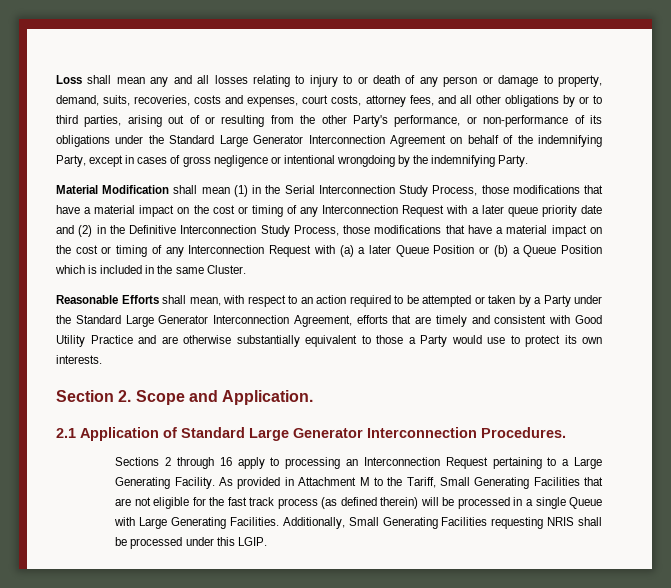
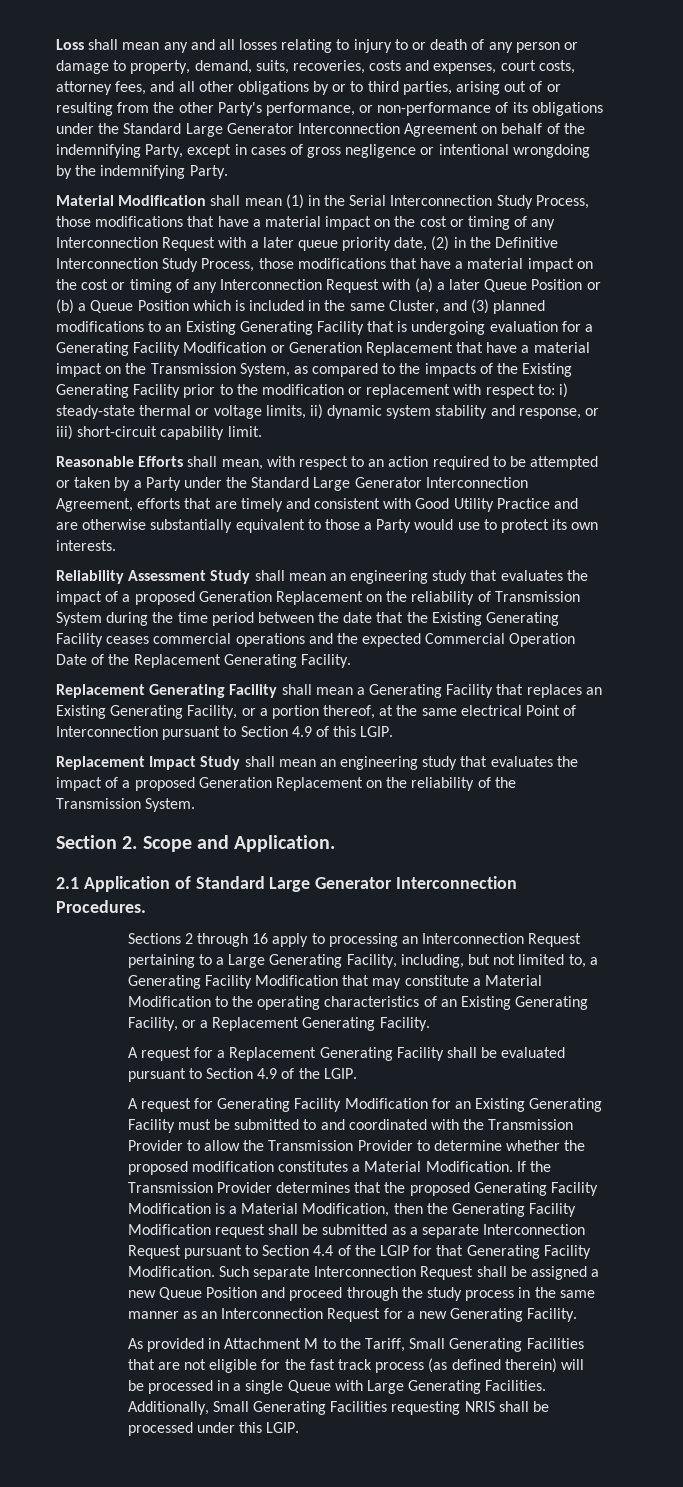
[580,205,602,214] [56,225,74,234] date and -> [394,237,428,251] date,
[206,265,246,274] Cluster. -> [388,299,546,314] [56,321,594,335] [56,342,590,356] [56,363,573,377] [56,383,569,398] [56,404,600,419] [56,425,262,440] Cluster, and (3) planned modifications to an Existing Generating Facility that is undergoing evaluation for a Generating Facility Modification or Generation Replacement that have a material impact on the Transmission System, as compared to the impacts of the Existing Generating Facility prior to the modification or replacement with respect to: i) steady-state thermal or voltage limits, ii) dynamic system stability and response, or iii) short-circuit capability limit.
(102, 359) none -> [56,570,588,584] [56,591,580,605] [56,612,560,626] [56,633,576,647] [56,654,351,668] [56,684,602,698] [56,705,577,719] [56,726,394,740] [56,756,578,770] [56,777,516,791] [56,798,196,812] // Reliability Assessment Study shall mean an engineering study that evaluates the impact of a proposed Generation Replacement on the reliability of Transmission System during the time period between the date that the Existing Generating Facility ceases commercial operations and the expected Commercial Operation Date of the Replacement Generating Facility. // Replacement Generating Facility shall mean a Generating Facility that replaces an Existing Generating Facility, or a portion thereof, at the same electrical Point of Interconnection pursuant to Section 4.9 of this LGIP. // Replacement Impact Study shall mean an engineering study that evaluates the impact of a proposed Generation Replacement on the reliability of the Transmission System.
[174,477,215,489] Facility. -> [346,954,598,968] [127,975,543,989] [127,996,589,1010] [127,1017,430,1031] [127,1047,566,1061] [127,1068,357,1082] [127,1098,603,1112] [127,1119,574,1133] [127,1140,586,1151] [127,1161,552,1175] [127,1182,599,1196] [127,1203,577,1217] [127,1224,586,1238] [127,1245,591,1259] [127,1266,600,1280] [127,1287,595,1301] [127,1308,578,1322] Facility, including, but not limited to, a Generating Facility Modification that may constitute a Material Modification to the operating characteristics of an Existing Generating Facility, or a Replacement Generating Facility. // A request for a Replacement Generating Facility shall be evaluated pursuant to Section 4.9 of the LGIP. // A request for Generating Facility Modification for an Existing Generating Facility must be submitted to and coordinated with the Transmission Provider to allow the Transmission Provider to determine whether the proposed modification constitutes a Material Modification. If the Transmission Provider determines that the proposed Generating Facility Modification is a Material Modification, then the Generating Facility Modification request shall be submitted as a separate Interconnection Request pursuant to Section 4.4 of the LGIP for that Generating Facility Modification. Such separate Interconnection Request shall be assigned a new Queue Position and proceed through the study process in the same manner as an Interconnection Request for a new Generating Facility. //

